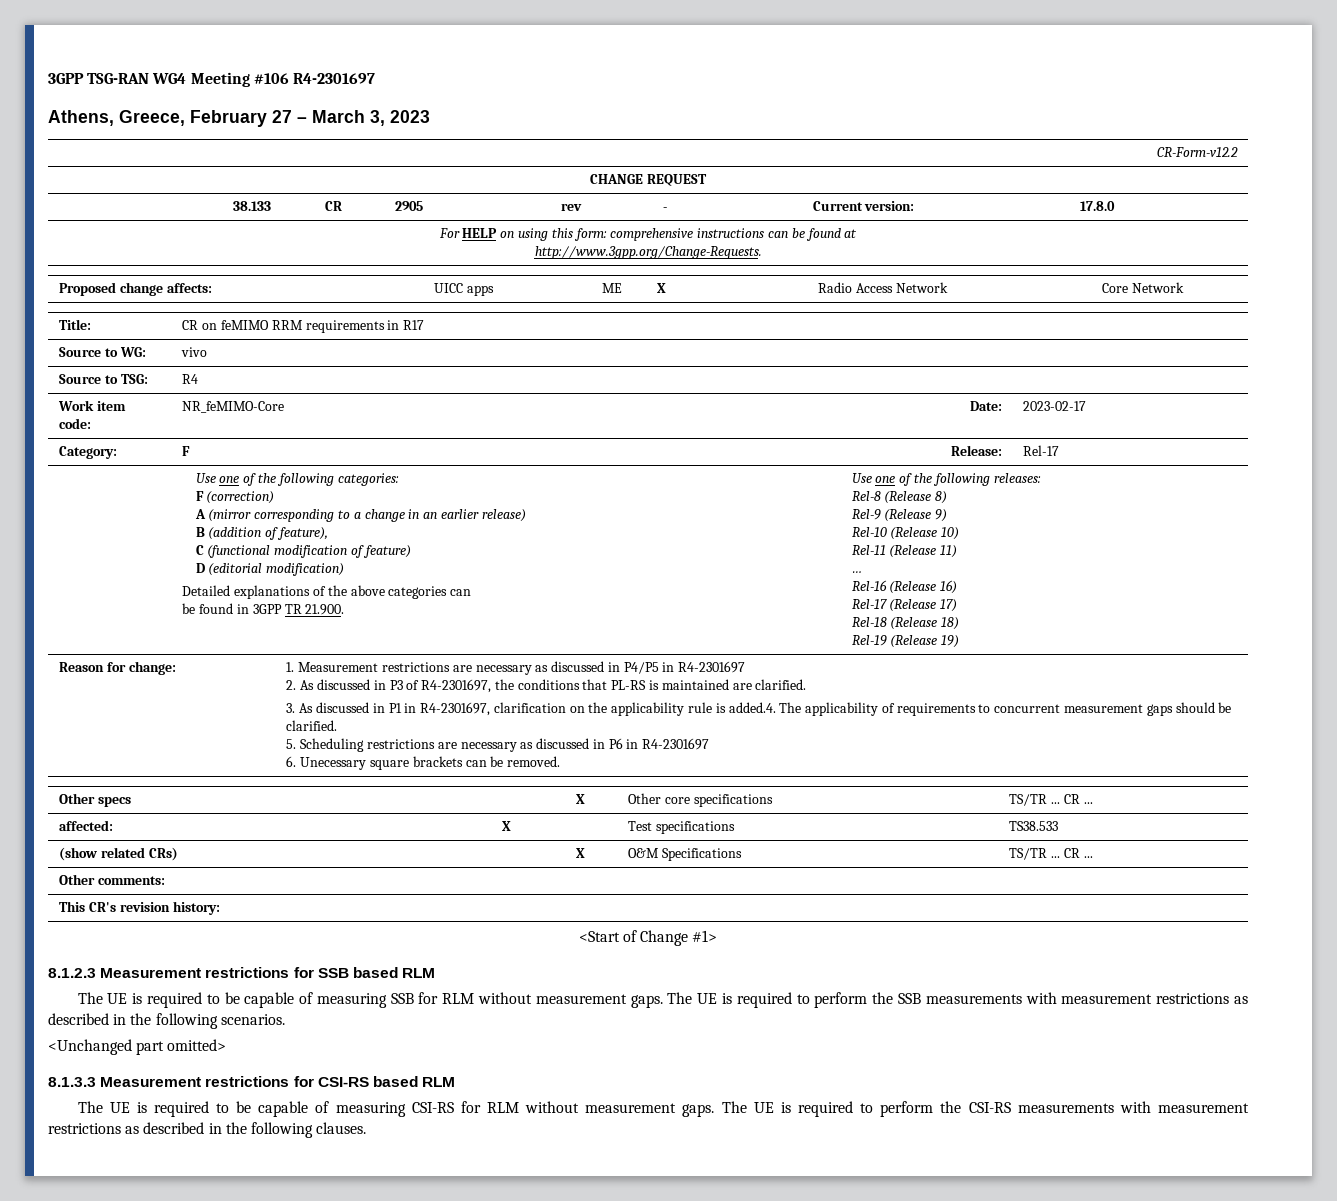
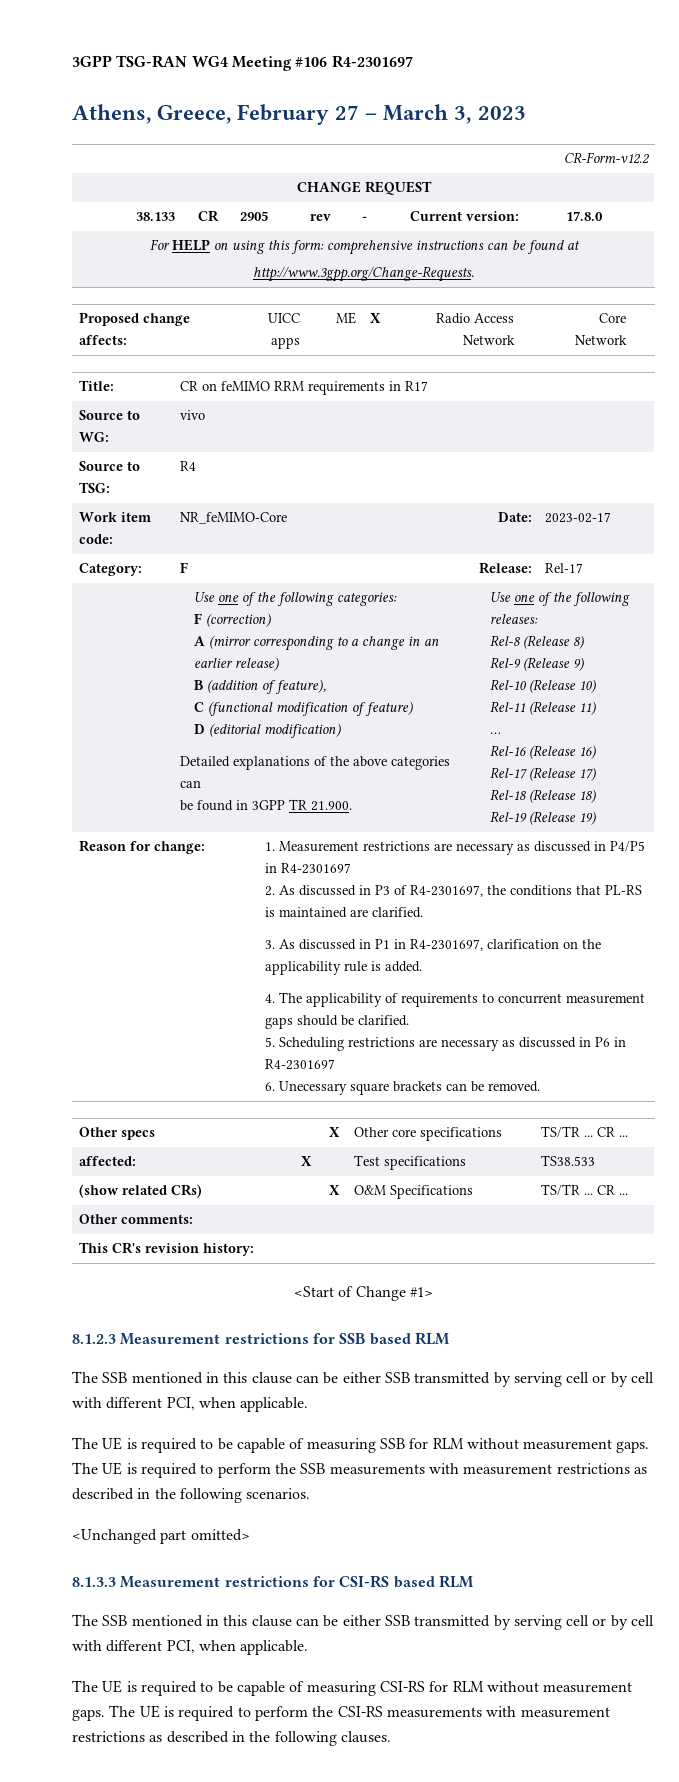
[728,702,776,713] added.4. -> [384,961,422,972] [264,994,275,1003] added. // 4.
(436, 973) none -> [72,1371,655,1387] [72,1397,309,1412] // The SSB mentioned in this clause can be either SSB transmitted by serving cell or by cell with different PCI, when applicable.
(456, 1082) none -> [72,1614,655,1630] [72,1640,309,1655] // The SSB mentioned in this clause can be either SSB transmitted by serving cell or by cell with different PCI, when applicable.

